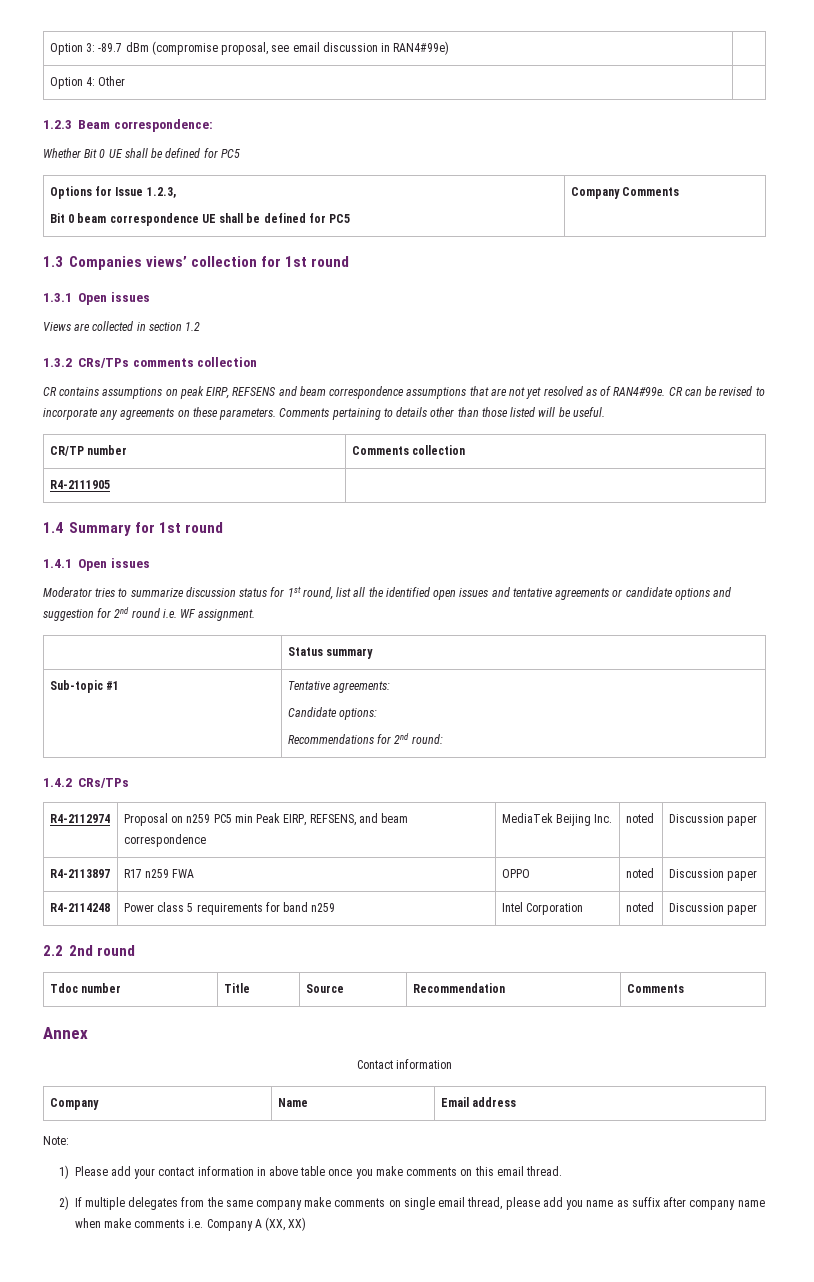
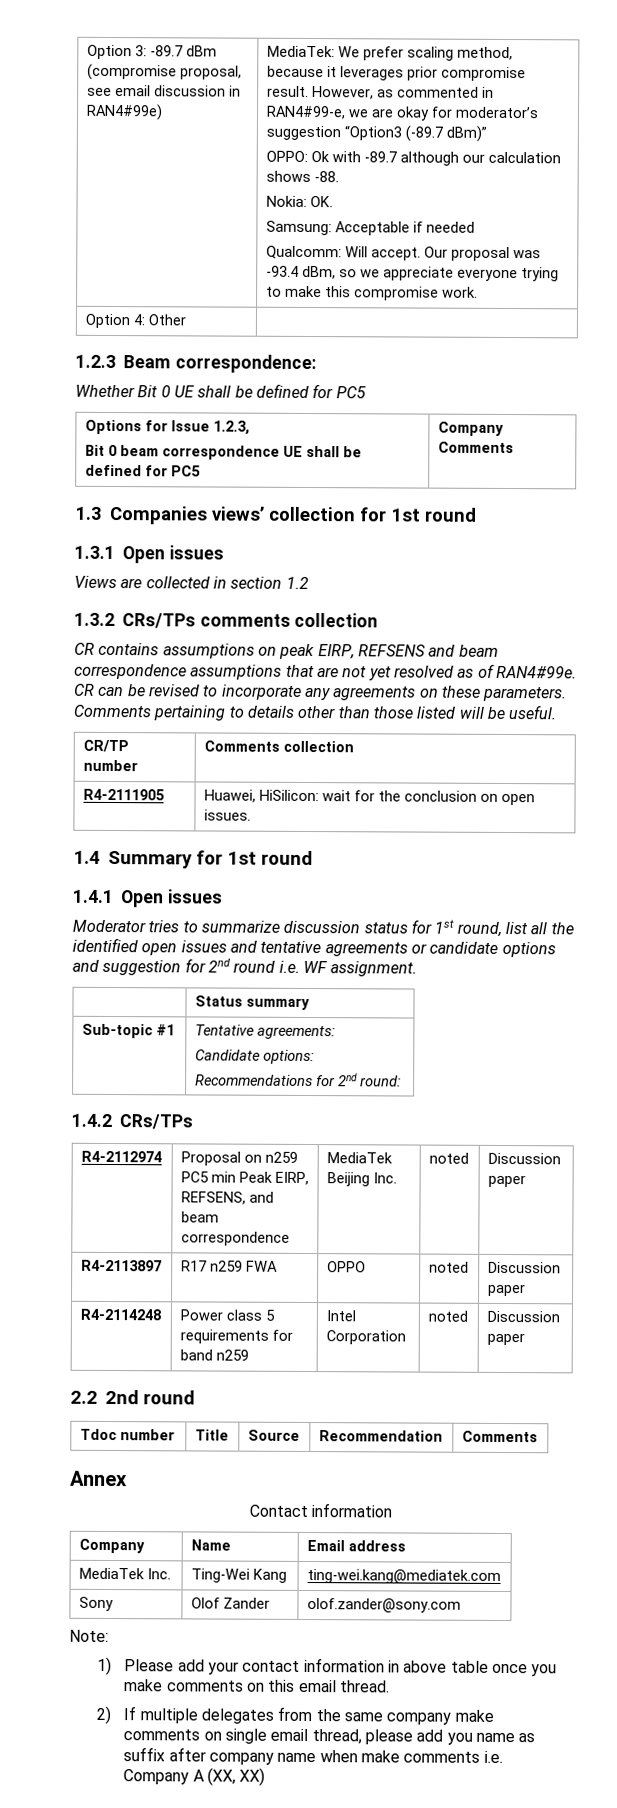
(450, 48) none -> [266,45,513,61] [266,65,526,82] [266,85,494,100] [265,105,539,121] [265,125,487,142] [265,150,561,166] [265,170,339,183] [265,195,333,208] [265,220,475,236] [265,245,541,262] [265,265,559,282] [265,285,478,301] MediaTek: We prefer scaling method, because it leverages prior compromise result. However, as commented in RAN4#99-e, we are okay for moderator’s suggestion “Option3 (-89.7 dBm)” // OPPO: Ok with -89.7 although our calculation shows -88. // Nokia: OK. // Samsung: Acceptable if needed // Qualcomm: Will accept. Our proposal was -93.4 dBm, so we appreciate everyone trying to make this compromise work.
(110, 484) none -> [203,789,535,806] [203,809,251,821] Huawei, HiSilicon: wait for the conclusion on open issues.
(517, 1102) none -> [78,1567,171,1580] [190,1568,287,1583] [306,1568,501,1584] [78,1596,114,1612] [190,1597,270,1609] [306,1597,461,1613] // MediaTek Inc. | Ting-Wei Kang | ting-wei.kang@mediatek.com // Sony | Olof Zander | olof.zander@sony.com

